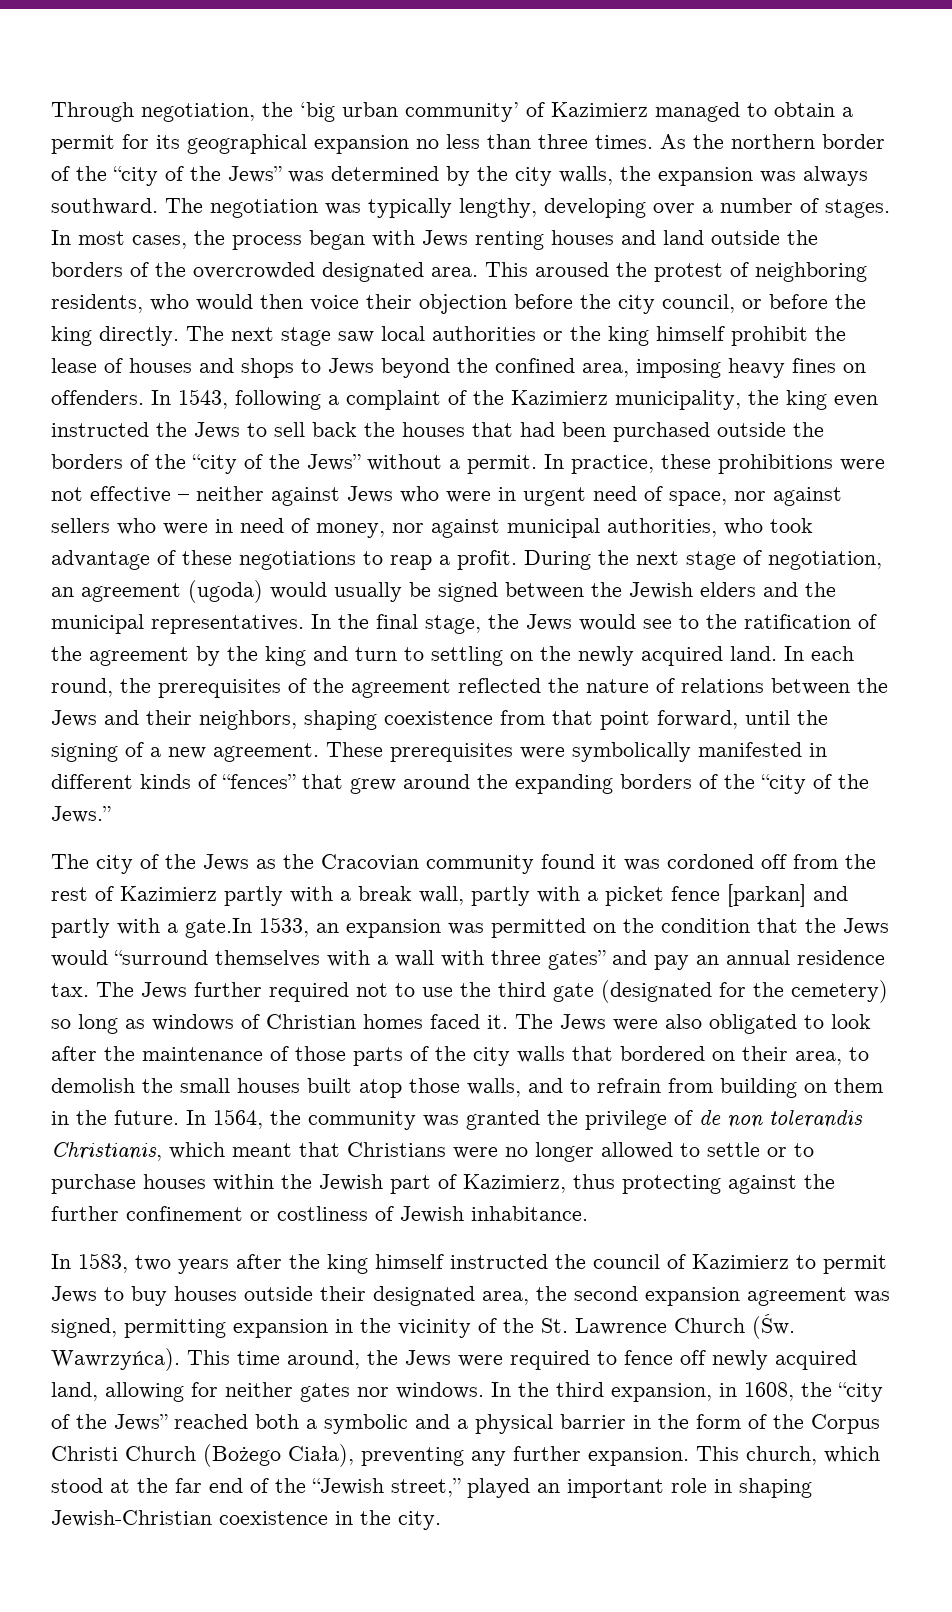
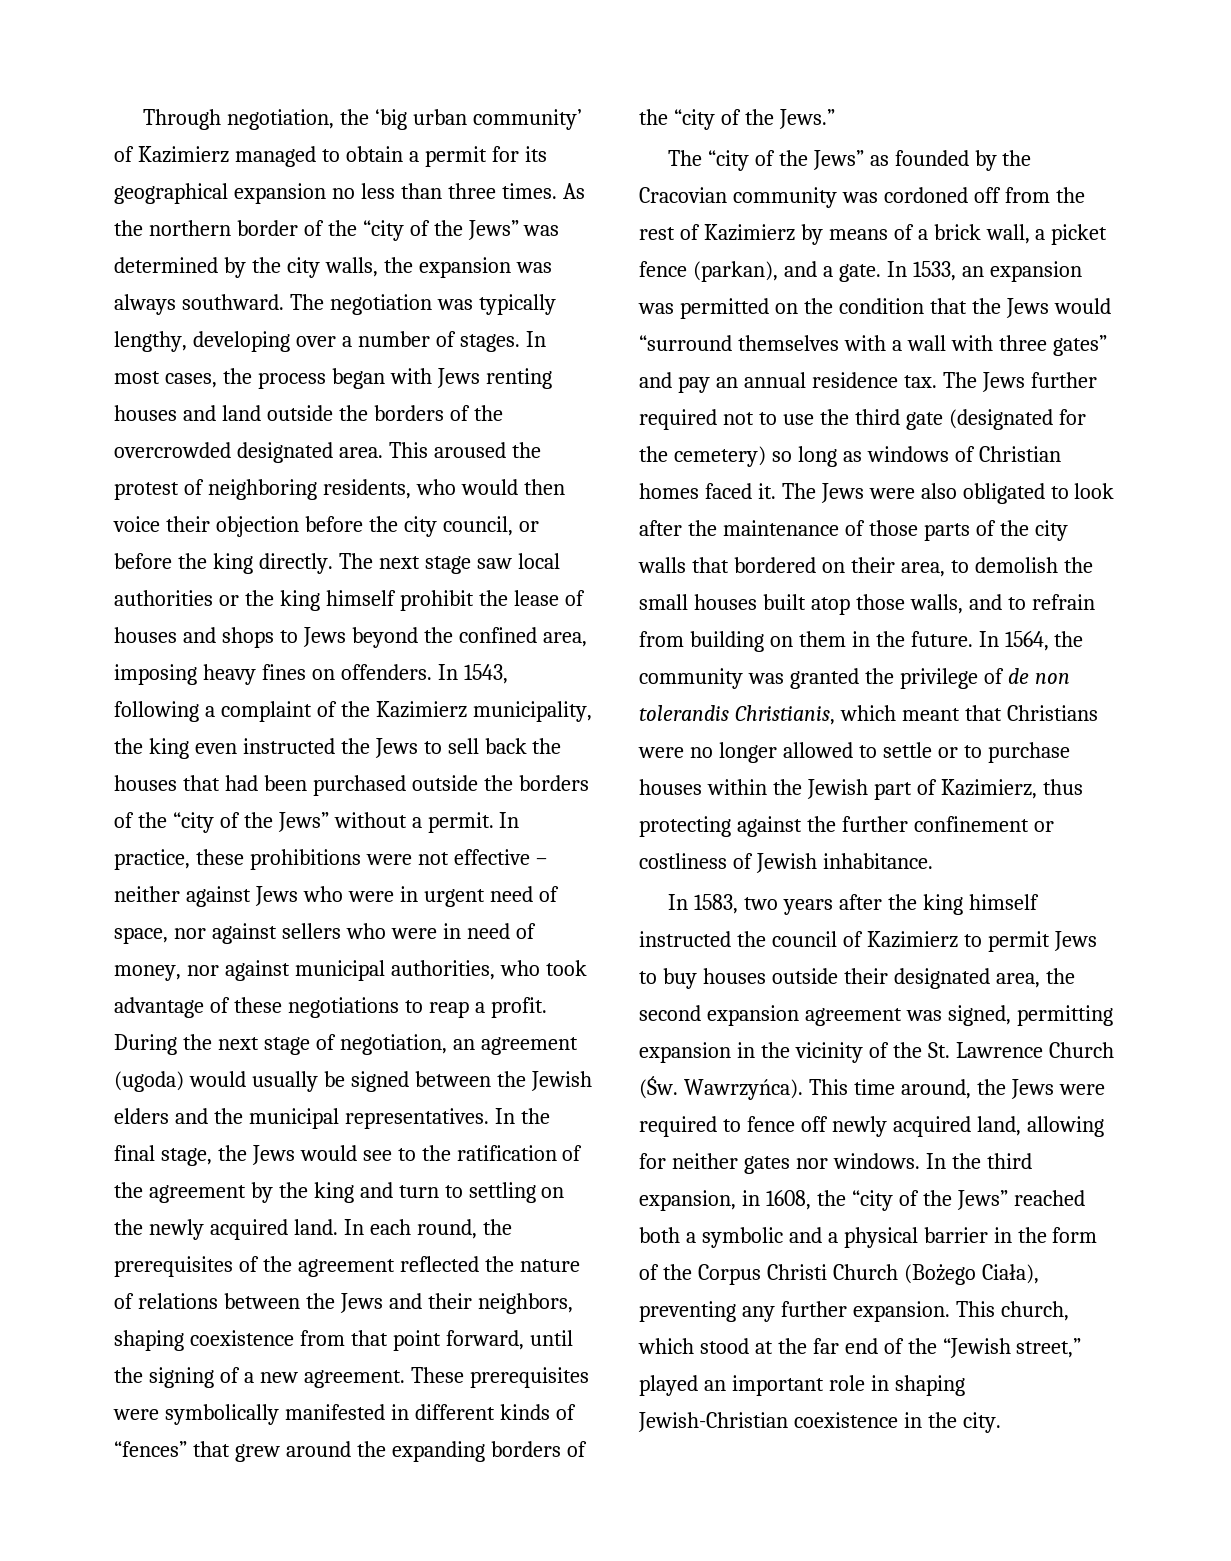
[96,854,276,874] city of the Jews as -> [707,150,997,171] “city of the Jews” as founded by
[541,854,617,869] found it -> (837, 197) none
[224,884,848,907] [51,918,252,938] partly with a break wall, partly with a picket fence [parkan] and partly with a gate.In -> [800,224,1108,245] [639,261,907,282] by means of a brick wall, a picket fence (parkan), and a gate. In

